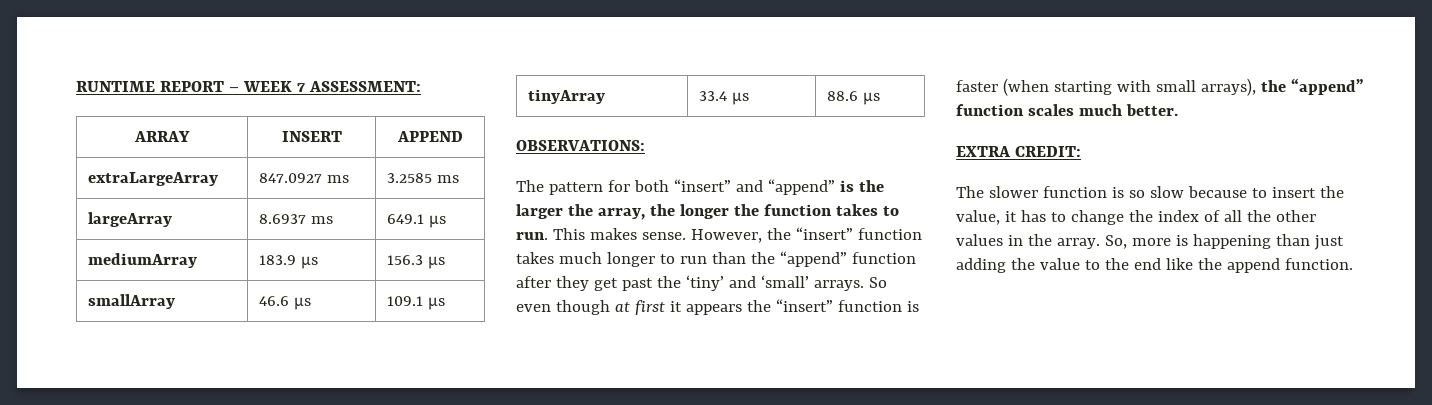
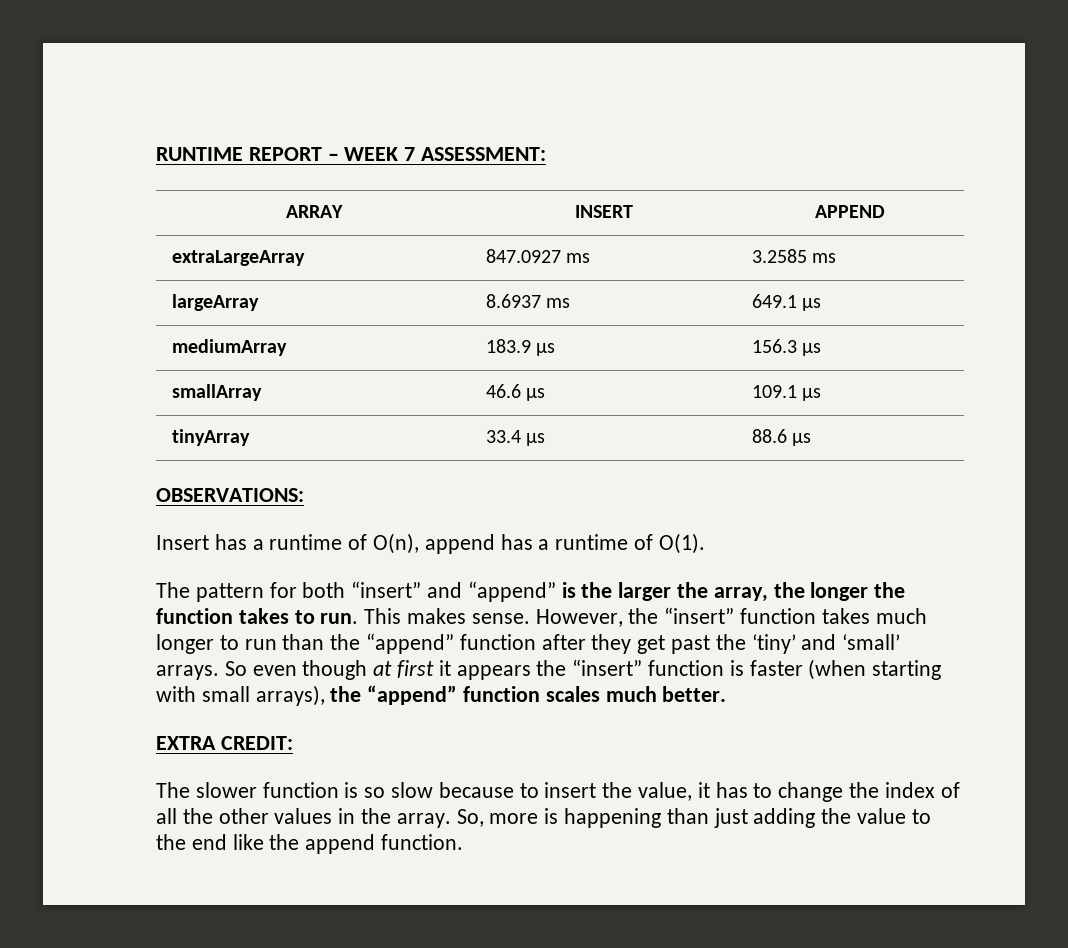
(645, 145) none -> [156,533,705,554] // Insert has a runtime of O(n), append has a runtime of O(1).

